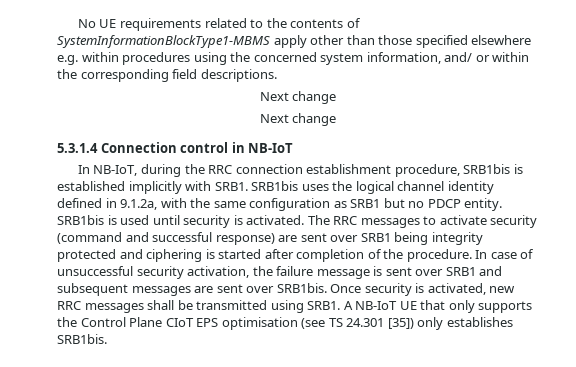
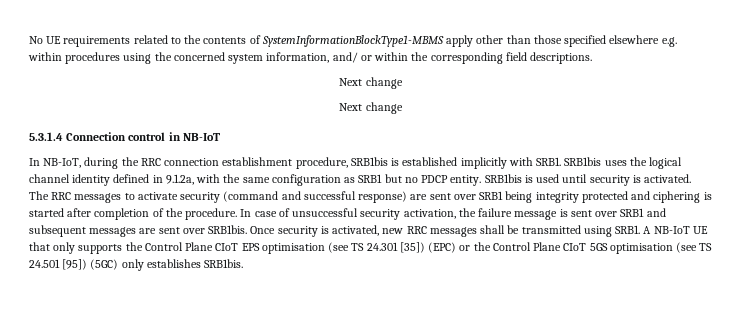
(414, 323) none -> [428,242,713,254] [29,259,119,270] (EPC) or the Control Plane CIoT 5GS optimisation (see TS 24.501 [95]) (5GC)

